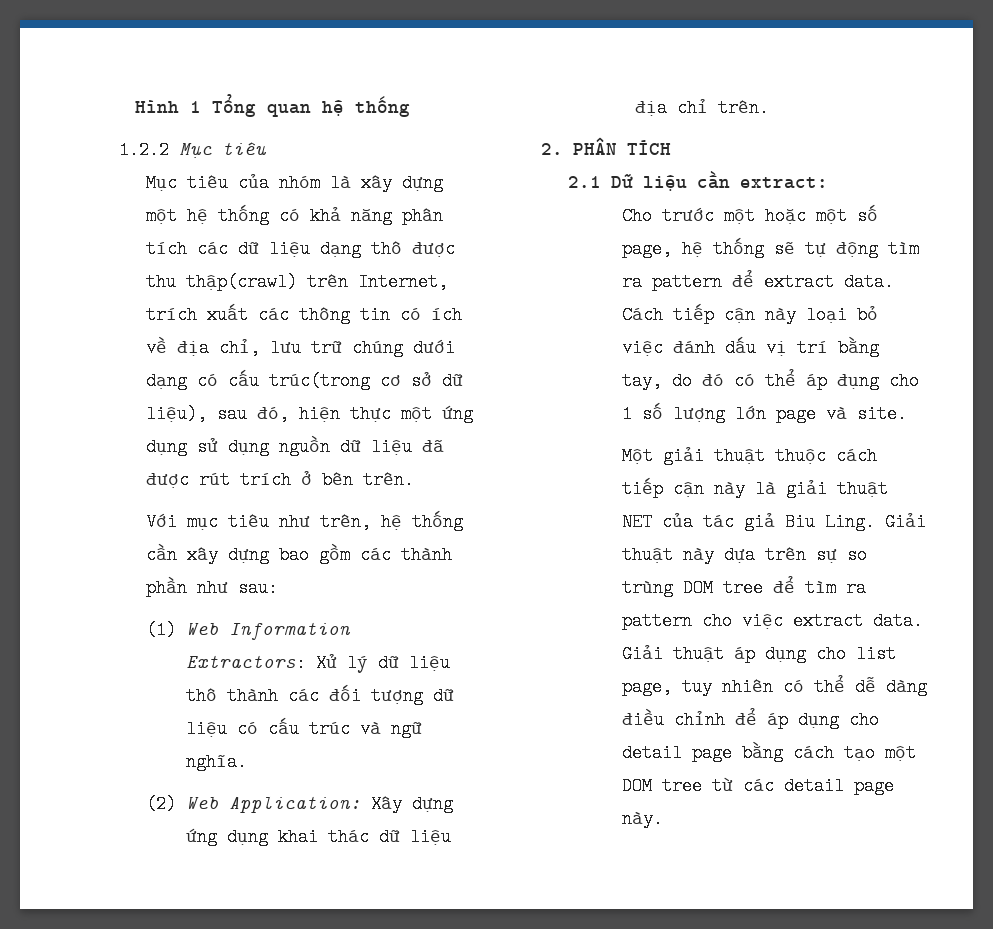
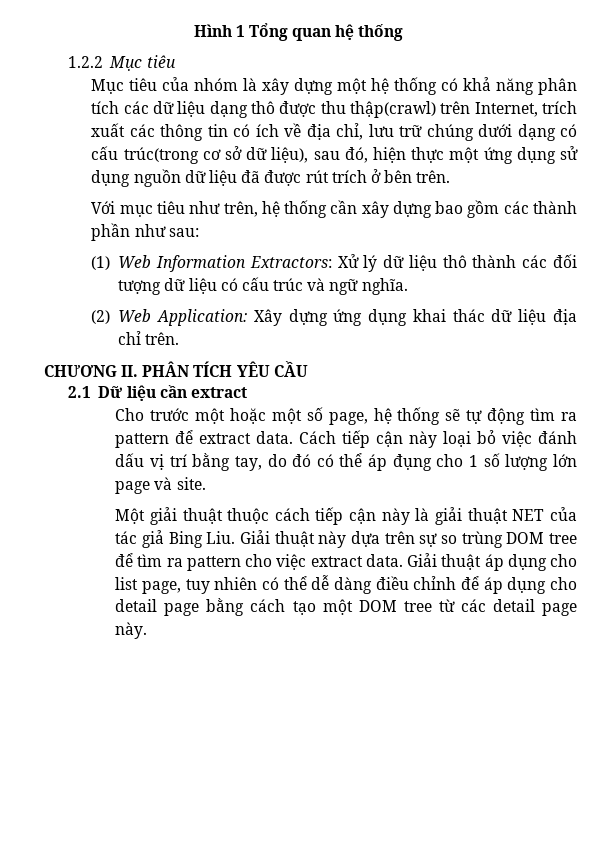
[541,143,564,155] 2. -> [43,365,138,377] CHƯƠNG II.
(671, 147) none -> [236,361,308,377] YÊU CẦU
[739,177,828,189] extract: -> [190,387,247,398] extract
[785,513,876,531] Biu Ling. -> [168,531,236,548] Bing Liu.

